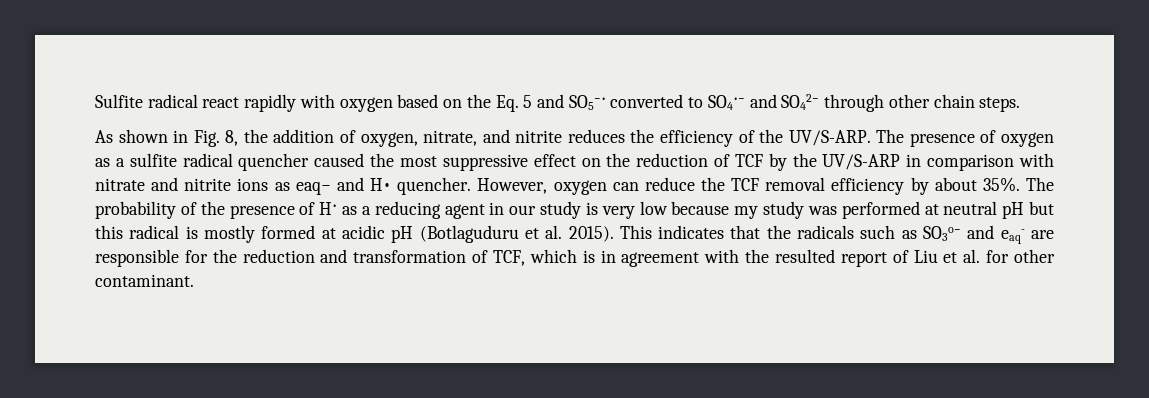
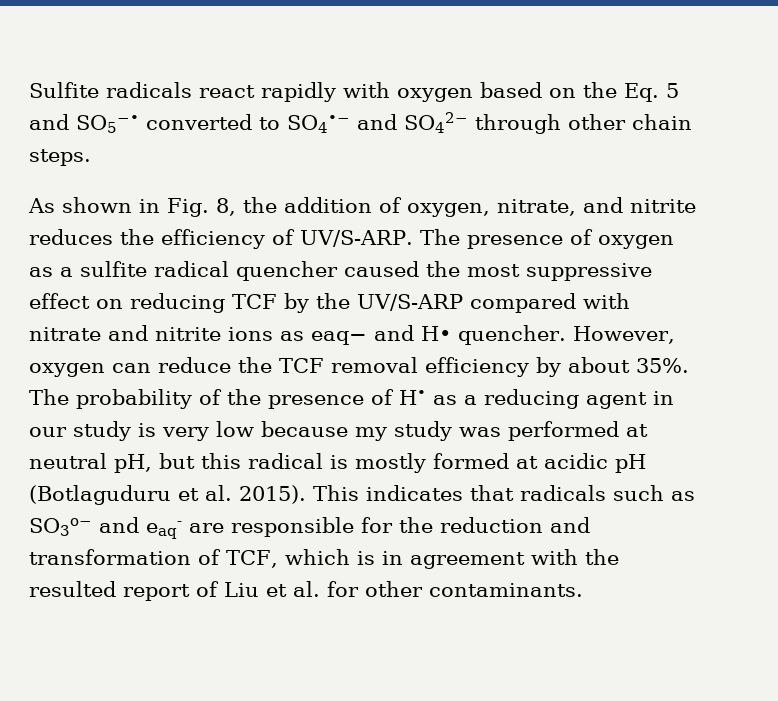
[147,94,198,108] radical -> [106,82,192,98] radicals
[759,129,784,143] the -> (295, 237) none
[606,153,731,167] the reduction of -> [130,293,225,313] reducing
[906,154,1015,171] in comparison -> [470,293,577,313] compared
[1002,202,1025,219] pH -> [114,454,152,473] pH,
[766,225,791,239] the -> (514, 493) none
[95,274,194,287] contaminant. -> [429,583,583,597] contaminants.

